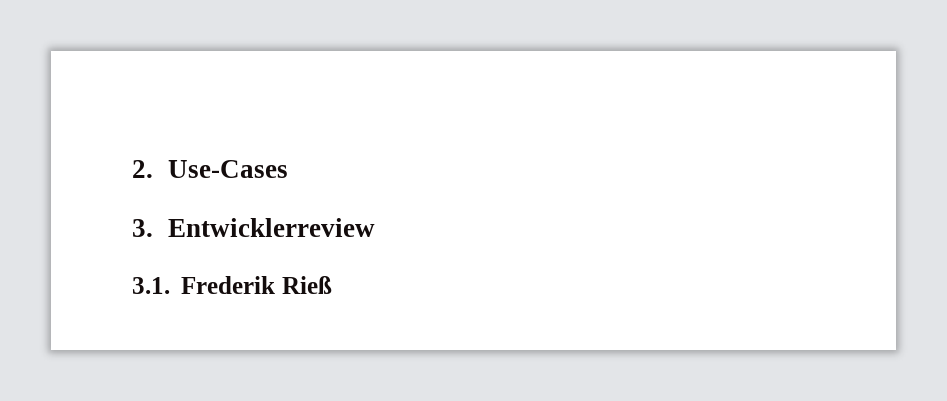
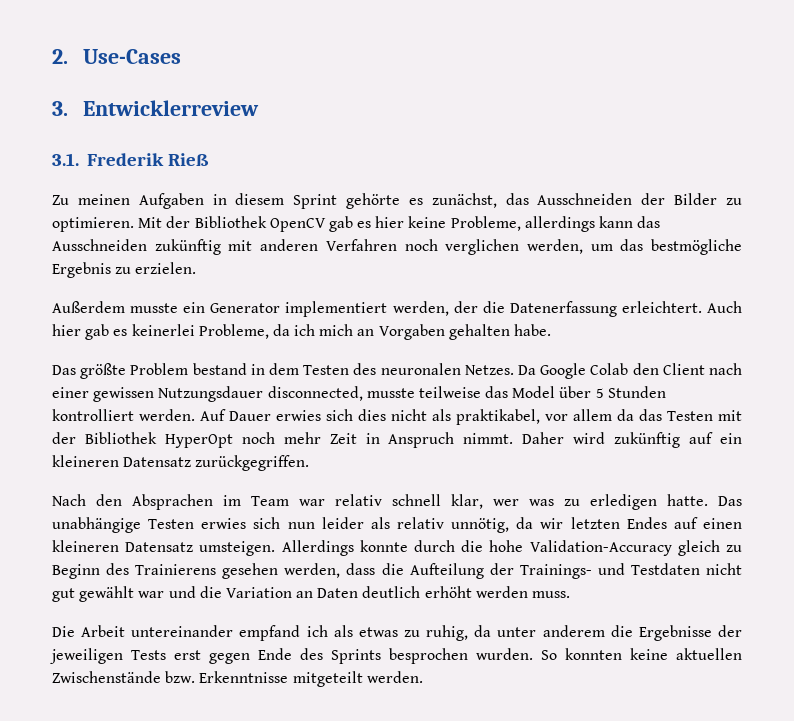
(332, 285) none -> [52,193,742,209] [52,216,661,232] [52,239,742,255] [52,262,197,278] [52,301,743,317] [52,324,552,340] [52,363,742,379] [52,386,666,402] [52,409,742,425] [52,432,742,448] [52,455,310,471] [52,494,742,510] [52,517,742,533] [52,540,742,556] [52,563,743,579] [52,586,571,602] [52,625,742,641] [50,648,742,664] [52,671,423,687] // Zu meinen Aufgaben in diesem Sprint gehörte es zunächst, das Ausschneiden der Bilder zu optimieren. Mit der Bibliothek OpenCV gab es hier keine Probleme, allerdings kann das Ausschneiden zukünftig mit anderen Verfahren noch verglichen werden, um das bestmögliche Ergebnis zu erzielen. // Außerdem musste ein Generator implementiert werden, der die Datenerfassung erleichtert. Auch hier gab es keinerlei Probleme, da ich mich an Vorgaben gehalten habe. // Das größte Problem bestand in dem Testen des neuronalen Netzes. Da Google Colab den Client nach einer gewissen Nutzungsdauer disconnected, musste teilweise das Model über 5 Stunden kontrolliert werden. Auf Dauer erwies sich dies nicht als praktikabel, vor allem da das Testen mit der Bibliothek HyperOpt noch mehr Zeit in Anspruch nimmt. Daher wird zukünftig auf ein kleineren Datensatz zurückgegriffen. // Nach den Absprachen im Team war relativ schnell klar, wer was zu erledigen hatte. Das unabhängige Testen erwies sich nun leider als relativ unnötig, da wir letzten Endes auf einen kleineren Datensatz umsteigen. Allerdings konnte durch die hohe Validation-Accuracy gleich zu Beginn des Trainierens gesehen werden, dass die Aufteilung der Trainings- und Testdaten nicht gut gewählt war und die Variation an Daten deutlich erhöht werden muss. // Die Arbeit untereinander empfand ich als etwas zu ruhig, da unter anderem die Ergebnisse der jeweiligen Tests erst gegen Ende des Sprints besprochen wurden. So konnten keine aktuellen Zwischenstände bzw. Erkenntnisse mitgeteilt werden.

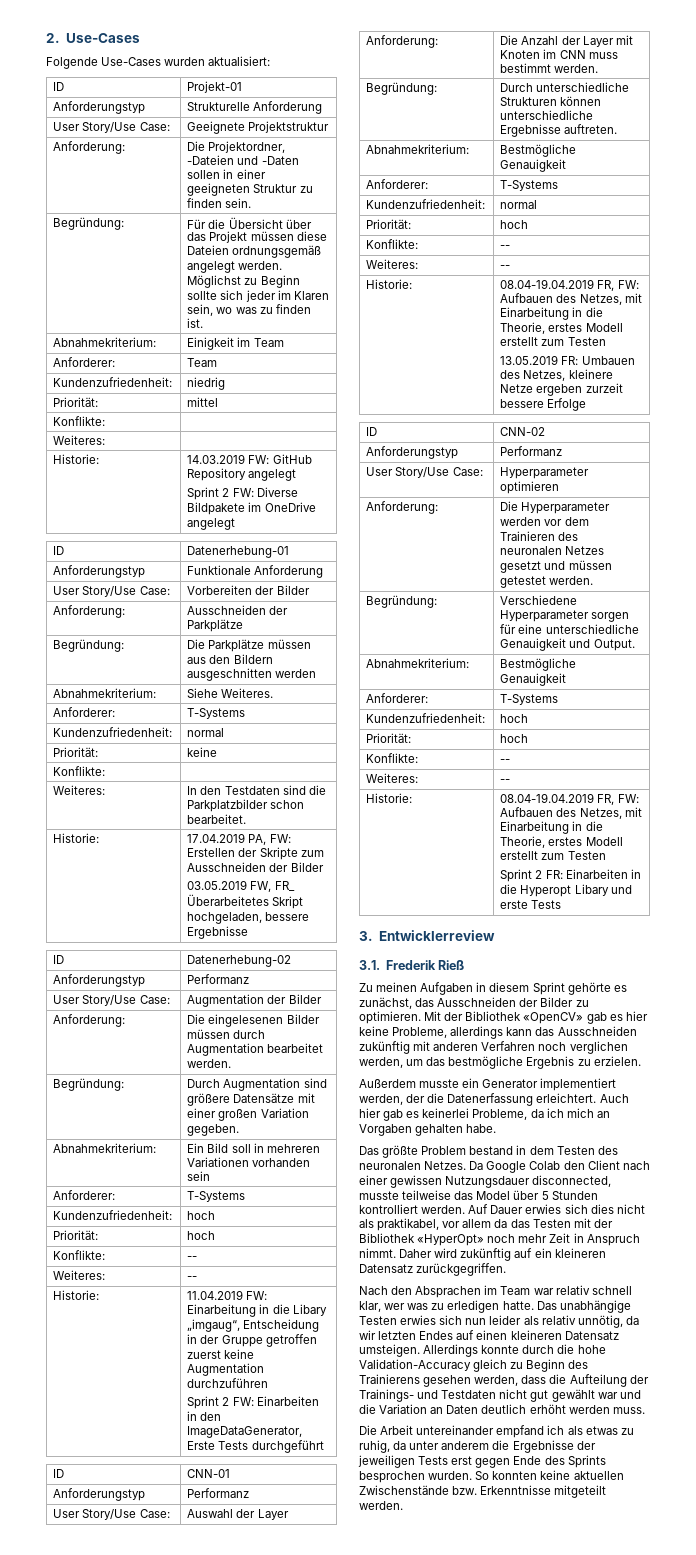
(181, 56) none -> [46,56,271,69] [53,82,65,91] [187,81,243,93] [53,101,146,114] [187,101,323,114] [53,122,170,133] [187,121,330,134] [53,141,126,154] [187,141,286,153] [187,155,299,165] [187,169,266,179] [187,183,313,196] [187,198,252,208] [53,217,125,230] [187,217,312,229] [187,231,327,243] [187,245,322,258] [187,261,283,273] [187,275,300,288] [187,290,329,302] [187,304,311,316] [187,318,204,328] [53,337,157,347] [187,337,284,350] [53,357,116,367] [187,358,218,367] [53,377,173,387] [187,377,226,390] [53,397,99,407] [187,397,219,407] [53,416,106,426] [53,435,106,445] [53,454,100,464] [187,454,312,464] [187,468,297,481] [187,487,298,500] [187,502,316,515] [187,518,236,530] [53,546,65,555] [187,546,290,558] [53,565,146,578] [187,565,324,578] [53,586,170,597] [187,585,310,595] [53,605,126,618] [187,605,289,615] [187,619,244,632] [53,639,125,652] [187,639,311,652] [187,654,273,664] [187,668,317,681] [53,688,157,698] [187,688,274,698] [53,707,116,717] [187,708,246,719] [53,727,173,737] [187,728,225,737] [53,747,99,757] [187,747,218,757] [53,766,106,776] [53,785,106,795] [187,785,326,795] [187,799,305,812] [187,814,247,824] [53,833,100,843] [187,833,291,845] [187,847,324,860] [187,862,324,872] [187,880,295,892] [187,894,304,909] [187,912,310,924] [187,926,249,939] [53,955,65,964] [187,955,292,967] [53,974,146,987] [187,974,250,984] [53,995,170,1006] [187,994,322,1007] [53,1014,126,1027] [187,1014,320,1027] [187,1029,266,1039] [187,1043,324,1056] [187,1059,232,1068] [53,1078,125,1091] [187,1078,327,1091] [187,1093,315,1106] [187,1108,309,1121] [187,1124,240,1136] [53,1143,157,1153] [187,1143,320,1153] [187,1157,311,1167] [187,1171,211,1181] [53,1190,116,1200] [187,1191,246,1202] [53,1210,173,1220] [187,1211,216,1220] [53,1230,99,1240] [187,1231,216,1240] [53,1250,106,1260] [187,1256,198,1260] [53,1270,106,1280] [187,1276,198,1280] [53,1290,100,1300] [187,1290,268,1300] [187,1304,327,1317] [187,1319,320,1332] [187,1334,317,1347] [187,1349,255,1359] [187,1363,265,1376] [187,1378,269,1388] [187,1396,319,1409] [187,1411,222,1421] [187,1426,303,1438] [187,1440,324,1453] [53,1469,65,1478] [187,1469,231,1478] [53,1488,146,1501] [187,1488,250,1498] [53,1509,170,1520] [187,1509,289,1520] [366,35,439,48] [500,35,633,47] [500,49,618,59] [500,63,599,73] [366,82,438,95] [500,82,630,92] [500,96,602,106] [500,110,594,120] [500,124,618,137] [366,144,470,154] [500,144,577,157] [500,159,567,172] [366,179,429,189] [500,180,559,191] [366,199,486,209] [500,200,538,209] [366,219,412,229] [500,220,529,229] [366,239,419,249] [500,245,511,249] [366,259,419,269] [500,265,511,269] [366,279,413,289] [500,279,639,291] [500,293,642,305] [500,307,603,320] [500,322,623,334] [500,337,606,346] [500,355,635,365] [500,369,613,381] [500,383,623,396] [500,398,587,411] [366,427,378,436] [500,427,546,436] [366,446,459,459] [500,446,563,456] [366,467,483,478] [500,467,590,479] [500,481,560,494] [366,501,439,514] [500,501,611,514] [500,517,589,526] [500,531,579,541] [500,546,605,555] [500,560,612,573] [500,576,594,588] [366,595,438,608] [500,595,578,605] [500,610,630,622] [500,624,639,634] [500,638,635,651] [366,658,470,668] [500,658,577,671] [500,673,567,686] [366,693,429,703] [500,694,559,705] [366,713,486,723] [500,714,529,723] [366,733,412,743] [500,734,529,743] [366,753,419,763] [500,759,511,763] [366,773,419,783] [500,779,511,783] [366,793,413,803] [500,793,639,805] [500,807,642,819] [500,821,603,834] [500,836,623,848] [500,851,606,860] [500,869,641,882] [500,884,632,897] [500,900,562,909] // Folgende Use-Cases wurden aktualisiert: // ID | Projekt-01 // Anforderungstyp | Strukturelle Anforderung // User Story/Use Case: | Geeignete Projektstruktur // Anforderung: | Die Projektordner, -Dateien und -Daten sollen in einer geeigneten Struktur zu finden sein. // Begründung: | Für die Übersicht über das Projekt müssen diese Dateien ordnungsgemäß angelegt werden. Möglichst zu Beginn sollte sich jeder im Klaren sein, wo was zu finden ist. // Abnahmekriterium: | Einigkeit im Team // Anforderer: | Team // Kundenzufriedenheit: | niedrig // Priorität: | mittel // Konflikte: | // Weiteres: | // Historie: | 14.03.2019 FW: GitHub Repository angelegt // Sprint 2 FW: Diverse Bildpakete im OneDrive angelegt // ID | Datenerhebung-01 // Anforderungstyp | Funktionale Anforderung // User Story/Use Case: | Vorbereiten der Bilder // Anforderung: | Ausschneiden der Parkplätze // Begründung: | Die Parkplätze müssen aus den Bildern ausgeschnitten werden // Abnahmekriterium: | Siehe Weiteres. // Anforderer: | T-Systems // Kundenzufriedenheit: | normal // Priorität: | keine // Konflikte: | // Weiteres: | In den Testdaten sind die Parkplatzbilder schon bearbeitet. // Historie: | 17.04.2019 PA, FW: Erstellen der Skripte zum Ausschneiden der Bilder // 03.05.2019 FW, FR_ Überarbeitetes Skript hochgeladen, bessere Ergebnisse // ID | Datenerhebung-02 // Anforderungstyp | Performanz // User Story/Use Case: | Augmentation der Bilder // Anforderung: | Die eingelesenen Bilder müssen durch Augmentation bearbeitet werden. // Begründung: | Durch Augmentation sind größere Datensätze mit einer großen Variation gegeben. // Abnahmekriterium: | Ein Bild soll in mehreren Variationen vorhanden sein // Anforderer: | T-Systems // Kundenzufriedenheit: | hoch // Priorität: | hoch // Konflikte: | -- // Weiteres: | -- // Historie: | 11.04.2019 FW: Einarbeitung in die Libary „imgaug“, Entscheidung in der Gruppe getroffen zuerst keine Augmentation durchzuführen // Sprint 2 FW: Einarbeiten in den ImageDataGenerator, Erste Tests durchgeführt // ID | CNN-01 // Anforderungstyp | Performanz // User Story/Use Case: | Auswahl der Layer // Anforderung: | Die Anzahl der Layer mit Knoten im CNN muss bestimmt werden. // Begründung: | Durch unterschiedliche Strukturen können unterschiedliche Ergebnisse auftreten. // Abnahmekriterium: | Bestmögliche Genauigkeit // Anforderer: | T-Systems // Kundenzufriedenheit: | normal // Priorität: | hoch // Konflikte: | -- // Weiteres: | -- // Historie: | 08.04-19.04.2019 FR, FW: Aufbauen des Netzes, mit Einarbeitung in die Theorie, erstes Modell erstellt zum Testen // 13.05.2019 FR: Umbauen des Netzes, kleinere Netze ergeben zurzeit bessere Erfolge // ID | CNN-02 // Anforderungstyp | Performanz // User Story/Use Case: | Hyperparameter optimieren // Anforderung: | Die Hyperparameter werden vor dem Trainieren des neuronalen Netzes gesetzt und müssen getestet werden. // Begründung: | Verschiedene Hyperparameter sorgen für eine unterschiedliche Genauigkeit und Output. // Abnahmekriterium: | Bestmögliche Genauigkeit // Anforderer: | T-Systems // Kundenzufriedenheit: | hoch // Priorität: | hoch // Konflikte: | -- // Weiteres: | -- // Historie: | 08.04-19.04.2019 FR, FW: Aufbauen des Netzes, mit Einarbeitung in die Theorie, erstes Modell erstellt zum Testen // Sprint 2 FR: Einarbeiten in die Hyperopt Libary und erste Tests
[269,218,326,232] OpenCV -> [523,1012,584,1024] «OpenCV»
[164,434,233,448] HyperOpt -> [417,1234,485,1246] «HyperOpt»

